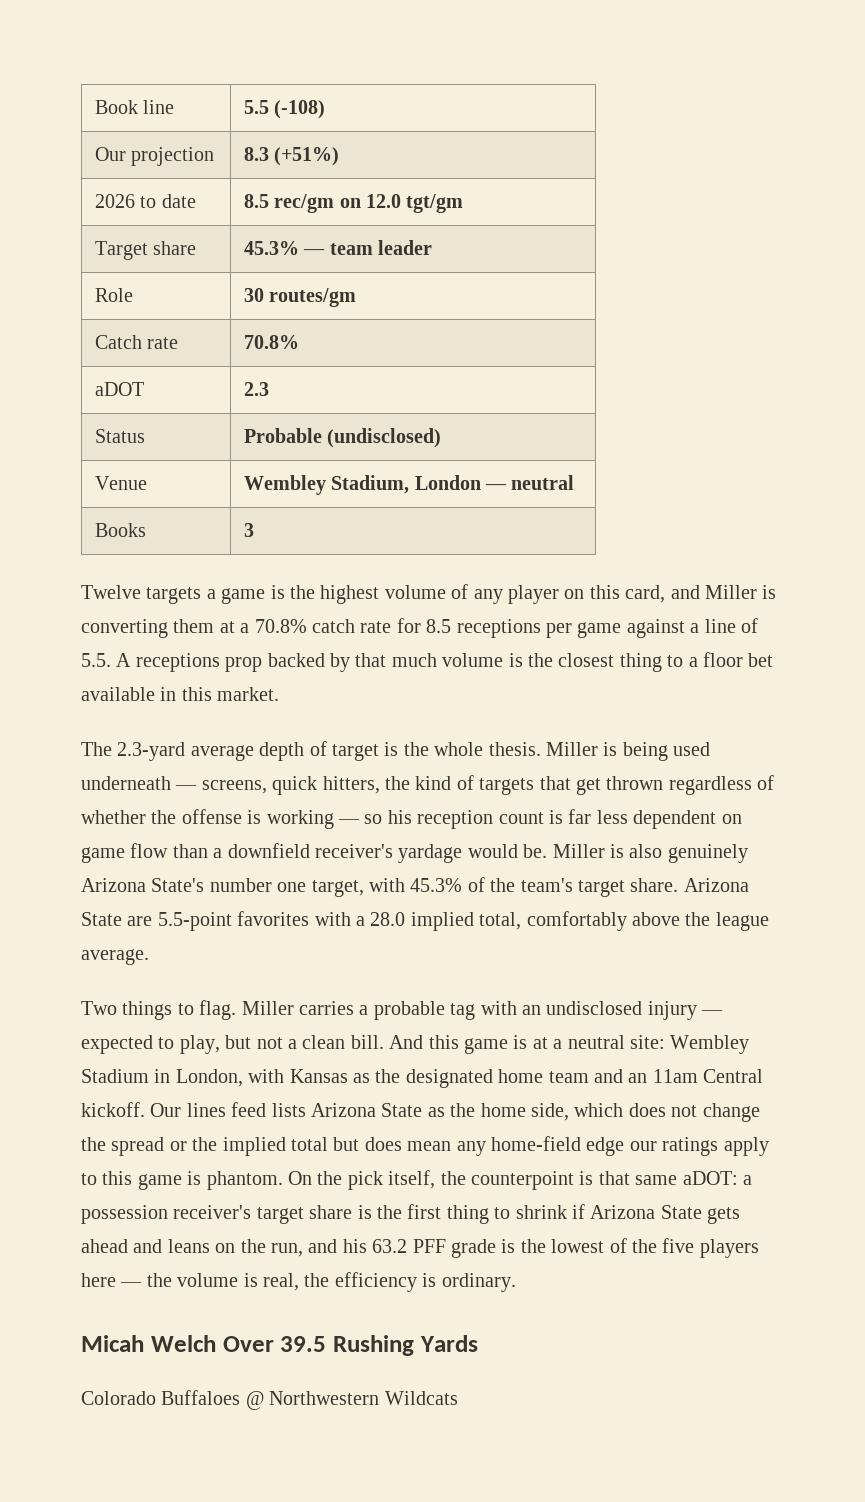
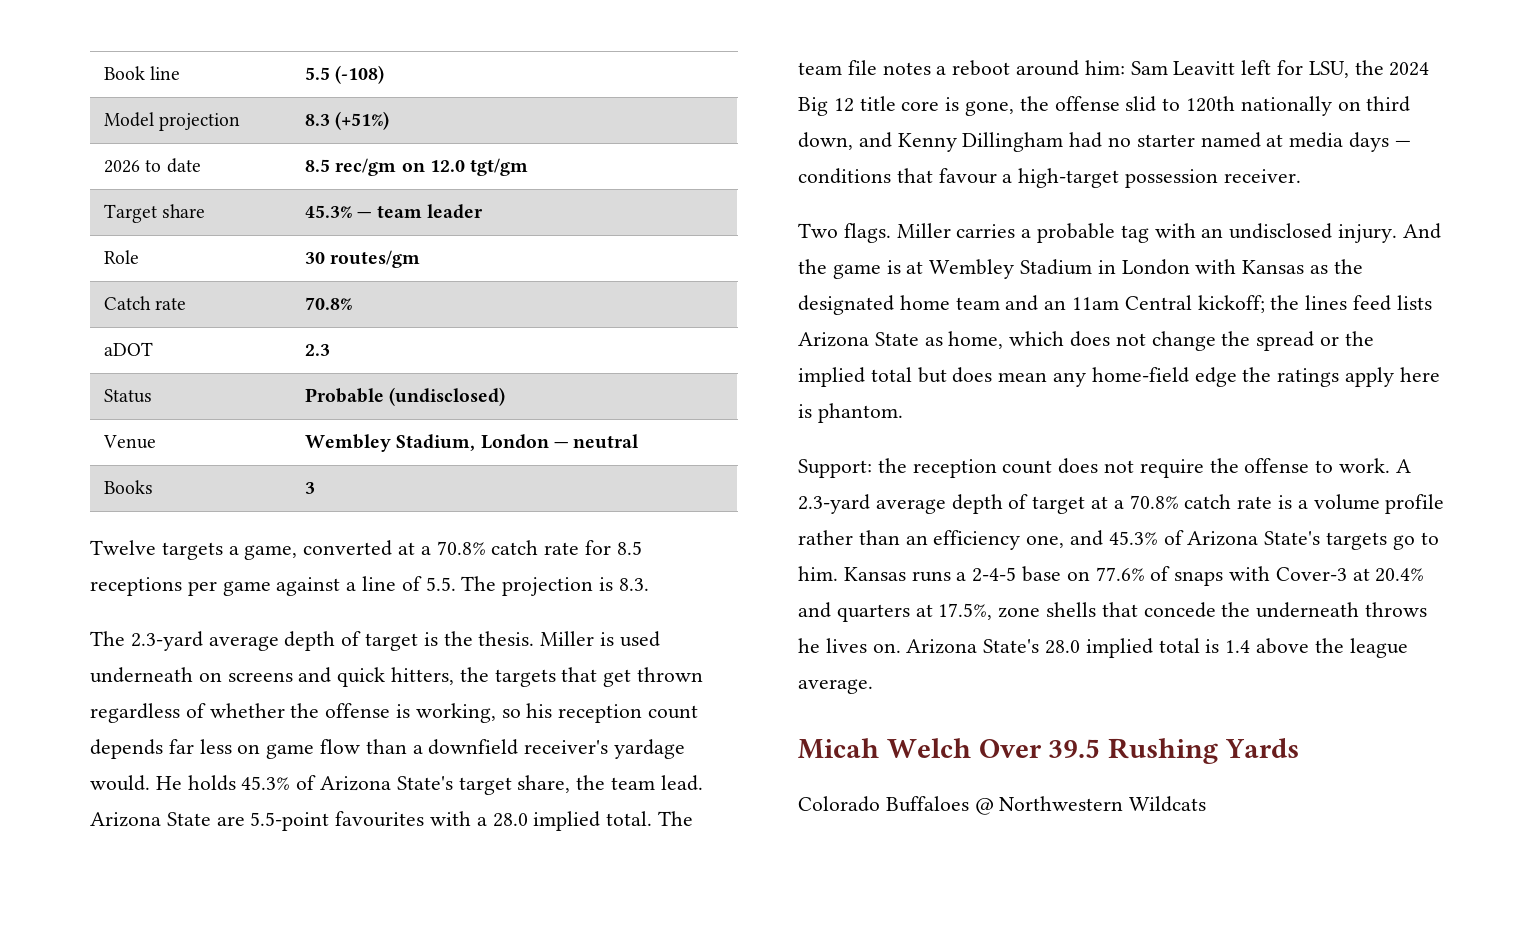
[94,147,126,161] Our -> [104,112,155,127] Model
[221,584,777,604] [81,619,215,638] game is the highest volume of any player on this card, and Miller is converting them -> [244,540,393,560] game, converted
[116,652,774,672] [81,687,280,701] A receptions prop backed by that much volume is the closest thing to a floor bet available in this market. -> [461,576,649,596] The projection is 8.3.
[434,742,484,756] whole -> (473, 638) none
[622,742,668,761] being -> (615, 639) none
[175,780,267,794] — screens, -> [198,667,332,683] on screens and
[415,775,474,790] kind of -> (489, 674) none
[266,810,360,829] working — -> [415,703,496,723] working,
[548,810,563,824] is -> [90,739,163,759] depends
[633,810,717,829] dependent -> (232, 746) none
[467,844,748,863] [81,877,679,897] would be. Miller is also genuinely Arizona State's number one target, with 45.3% of the team's target share. -> [90,775,703,795] would. He holds 45.3% of Arizona State's target share, the team lead.
[237,911,310,926] favorites -> [335,811,425,827] favourites
[479,911,769,931] [81,949,149,965] [81,1000,237,1020] total, comfortably above the league average. // Two things to flag. -> [606,811,694,826] [798,60,1430,78] [798,96,1411,116] [798,132,1411,152] [798,168,1301,188] [798,223,891,243] total. The team file notes a reboot around him: Sam Leavitt left for LSU, the 2024 Big 12 title core is gone, the offense slid to 120th nationally on third down, and Kenny Dillingham had no starter named at media days — conditions that favour a high-target possession receiver. // Two flags.
[647,1001,724,1020] [81,1035,665,1054] injury — expected to play, but not a clean bill. And this game is at a neutral site: -> [1338,223,1441,243] [798,259,924,279] injury. And the game is at
[175,1069,243,1087] London, -> [1121,259,1190,275] London
[81,1102,182,1117] kickoff. Our -> [1197,295,1300,313] kickoff; the
[450,1103,569,1121] the home side, -> [948,331,1004,349] home,
[629,1141,657,1151] our -> [1242,367,1272,382] the
[81,1171,182,1190] to this game -> [1399,367,1440,382] here
[288,1170,752,1190] [81,1204,741,1224] [81,1238,759,1258] [81,1272,516,1292] On the pick itself, the counterpoint is that same aDOT: a possession receiver's target share is the first thing to shrink if Arizona State gets ahead and leans on the run, and his 63.2 PFF grade is the lowest of the five players here — the volume is real, the efficiency is ordinary. -> [798,458,1411,478] [798,494,1445,514] [798,530,1439,550] [798,566,1425,586] [798,602,1428,622] [798,638,1408,658] [798,679,873,694] // Support: the reception count does not require the offense to work. A 2.3-yard average depth of target at a 70.8% catch rate is a volume profile rather than an efficiency one, and 45.3% of Arizona State's targets go to him. Kansas runs a 2-4-5 base on 77.6% of snaps with Cover-3 at 20.4% and quarters at 17.5%, zone shells that concede the underneath throws he lives on. Arizona State's 28.0 implied total is 1.4 above the league average.

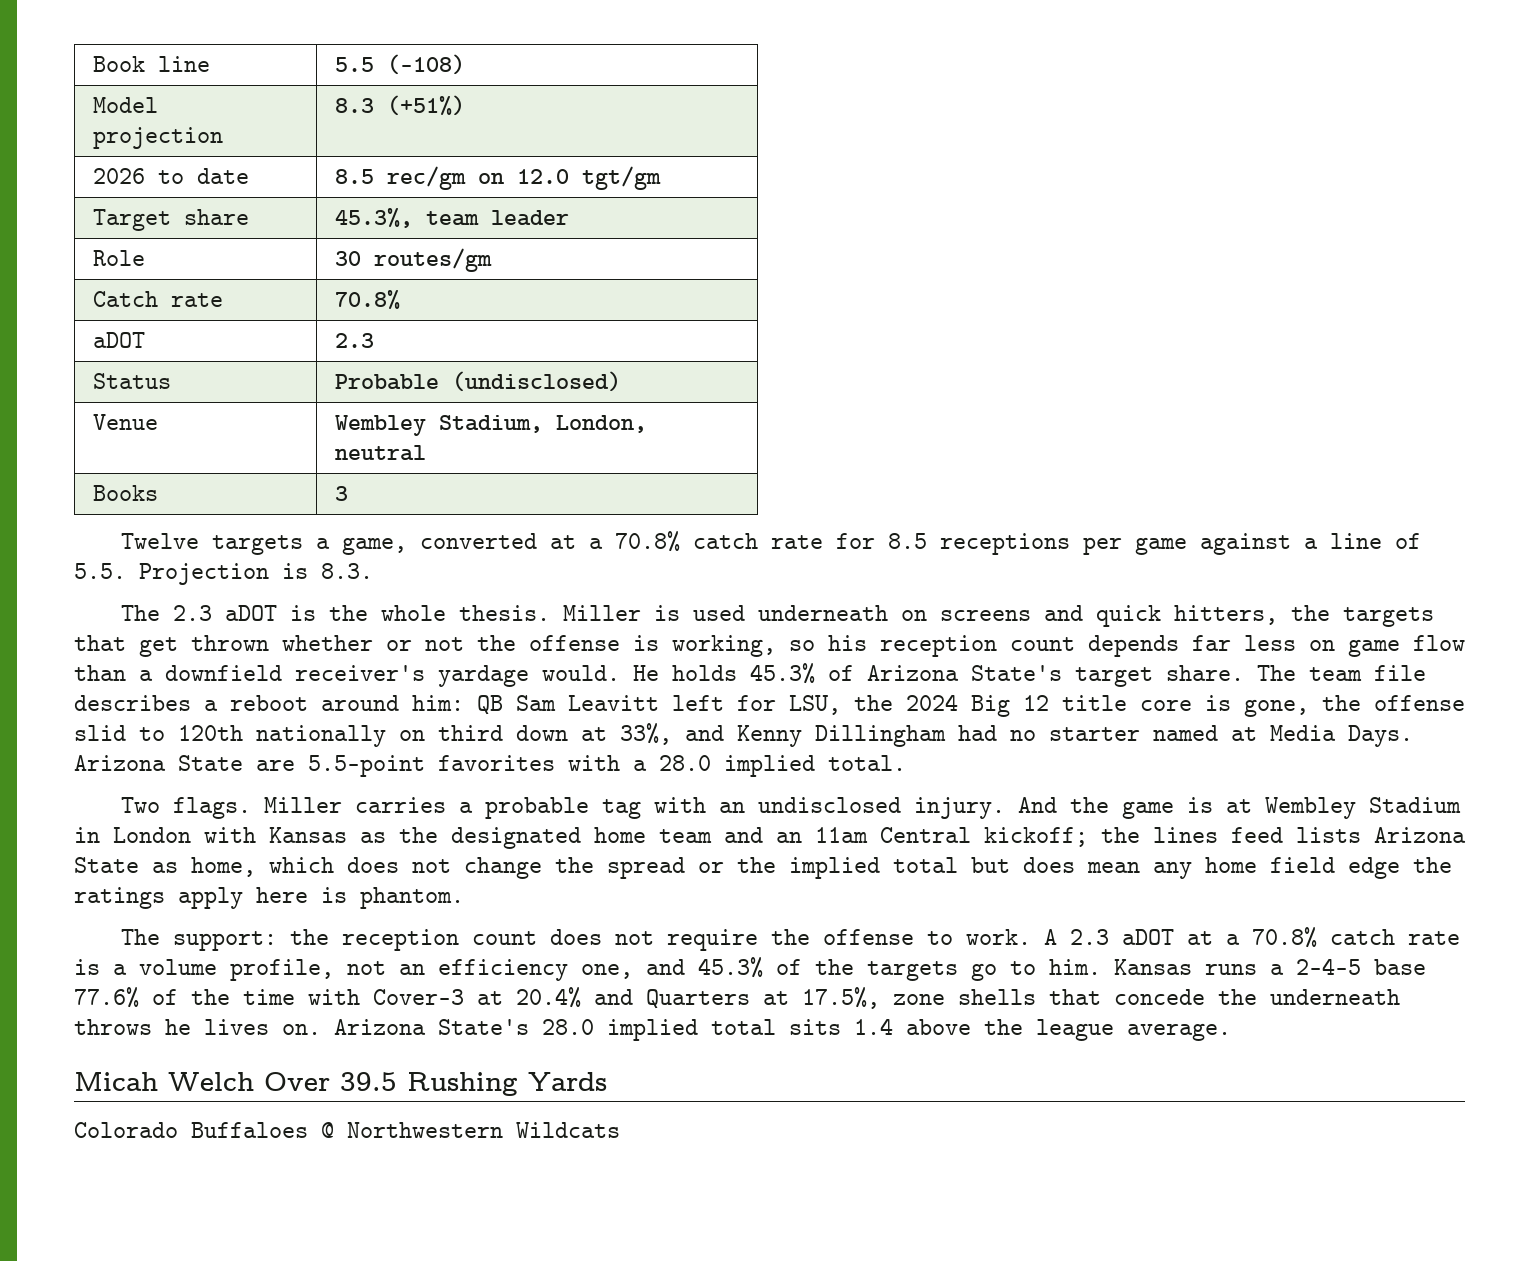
[305,205,372,218] 45.3% — -> [334,208,413,228] 45.3%,
[480,434,568,449] London — -> [555,415,647,433] London,
[461,576,594,596] The projection -> [139,563,269,585] Projection
[130,631,419,651] 2.3-yard average depth of target -> [173,605,278,621] 2.3 aDOT
(473, 638) none -> [381,605,447,621] whole
[90,703,285,723] regardless of whether -> [282,635,464,651] whether or not
[517,775,703,793] [90,811,653,831] share, the team lead. Arizona State are 5.5-point favourites with a 28.0 implied total. -> [1166,665,1244,681] share.
[882,62,931,75] notes -> [74,695,191,711] describes
(1125, 67) none -> [477,695,503,715] QB
[798,132,853,150] down, -> [516,723,672,745] down at 33%,
[1289,132,1411,152] [798,168,1301,188] media days — conditions that favour a high-target possession receiver. -> [1270,725,1413,747] [74,755,906,777] Media Days. Arizona State are 5.5-point favorites with a 28.0 implied total.
[1091,367,1189,383] home-field -> [1205,857,1335,873] home field
[798,459,872,478] Support: -> [121,929,278,951] The support:
[798,494,1086,514] 2.3-yard average depth of target -> [1070,929,1175,945] 2.3 aDOT
[1385,494,1445,514] [798,530,900,545] profile rather than -> [230,959,386,981] profile, not
[1187,531,1321,546] Arizona State's -> [815,959,854,975] the
[1066,571,1090,581] on -> (1426, 967) none
[1174,571,1224,586] snaps -> [191,989,295,1005] the time
[836,604,910,622] quarters -> [646,989,750,1009] Quarters
[1205,639,1220,653] is -> [789,1019,841,1035] sits

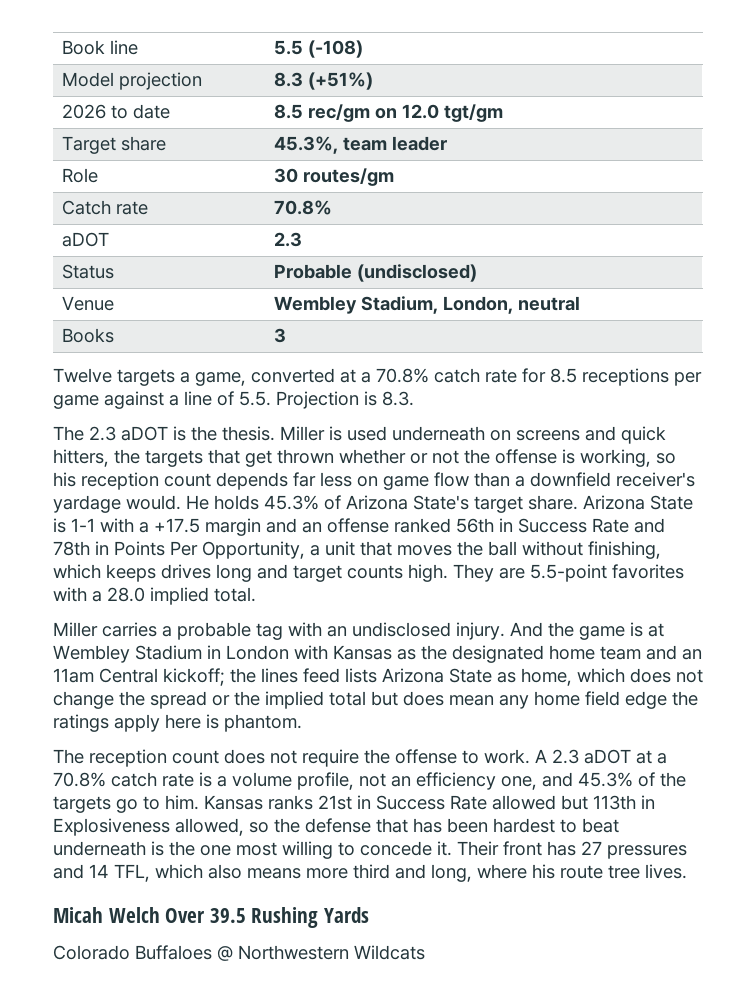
[381,605,447,621] whole -> (217, 433) none
[1257,665,1426,681] [74,694,1465,717] [74,723,1413,747] [74,755,243,771] The team file describes a reboot around him: QB Sam Leavitt left for LSU, the 2024 Big 12 title core is gone, the offense slid to 120th nationally on third down at 33%, and Kenny Dillingham had no starter named at Media Days. Arizona State -> [583,495,693,510] [53,518,665,536] [53,541,661,559] [53,564,494,582] Arizona State is 1-1 with a +17.5 margin and an offense ranked 56th in Success Rate and 78th in Points Per Opportunity, a unit that moves the ball without finishing, which keeps drives long and target counts high. They
[121,797,252,819] Two flags. -> (256, 594) none
[173,929,330,951] support: the -> (84, 756) none
[1205,958,1426,975] [74,987,1400,1009] [74,1018,1231,1041] runs a 2-4-5 base 77.6% of the time with Cover-3 at 20.4% and Quarters at 17.5%, zone shells that concede the underneath throws he lives on. Arizona State's 28.0 implied total sits 1.4 above the league average. -> [268,795,655,810] [53,818,619,836] [53,841,687,859] [53,864,687,882] ranks 21st in Success Rate allowed but 113th in Explosiveness allowed, so the defense that has been hardest to beat underneath is the one most willing to concede it. Their front has 27 pressures and 14 TFL, which also means more third and long, where his route tree lives.

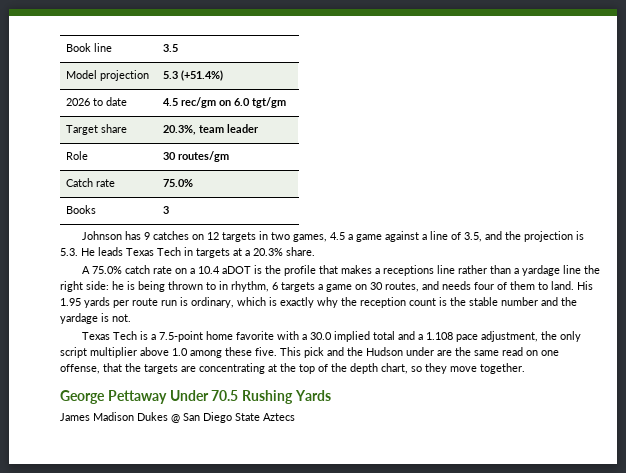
[274,40,364,58] 5.5 (-108) -> [163,44,179,52] 3.5
[274,72,374,90] 8.3 (+51%) -> [163,70,224,81] 5.3 (+51.4%)
[274,104,304,119] 8.5 -> [163,98,179,106] 4.5
[402,104,440,119] 12.0 -> [234,98,251,106] 6.0
[274,136,339,154] 45.3%, -> [163,125,197,135] 20.3%,
[274,200,333,215] [62,232,110,247] [274,232,303,247] [62,264,115,279] [274,264,478,282] [62,296,115,311] [274,296,581,314] [62,328,115,343] [274,328,287,343] [53,368,702,386] 70.8% // aDOT | 2.3 // Status | Probable (undisclosed) // Venue | Wembley Stadium, London, neutral // Books | 3 // Twelve targets a game, converted at a 70.8% catch rate for 8.5 receptions per -> [163,179,194,187] [66,205,97,214] [163,206,170,214] [82,231,354,242] 75.0% // Books | 3 // Johnson has 9 catches on 12 targets in two games, 4.5 a
[239,391,414,409] [53,426,666,444] [53,449,676,467] [53,472,695,490] [53,495,693,513] [53,518,665,536] [53,541,661,559] [53,564,684,582] [53,587,256,605] [53,622,664,640] [53,645,702,663] [53,668,703,686] [53,691,698,709] [53,714,302,732] [53,749,667,767] [53,772,686,790] [53,795,655,813] [53,818,619,836] [53,841,687,859] [53,864,687,882] [53,907,369,928] [53,945,425,961] 5.5. Projection is 8.3. // The 2.3 aDOT is the thesis. Miller is used underneath on screens and quick hitters, the targets that get thrown whether or not the offense is working, so his reception count depends far less on game flow than a downfield receiver's yardage would. He holds 45.3% of Arizona State's target share. Arizona State is 1-1 with a +17.5 margin and an offense ranked 56th in Success Rate and 78th in Points Per Opportunity, a unit that moves the ball without finishing, which keeps drives long and target counts high. They are 5.5-point favorites with a 28.0 implied total. // Miller carries a probable tag with an undisclosed injury. And the game is at Wembley Stadium in London with Kansas as the designated home team and an 11am Central kickoff; the lines feed lists Arizona State as home, which does not change the spread or the implied total but does mean any home field edge the ratings apply here is phantom. // The reception count does not require the offense to work. A 2.3 aDOT at a 70.8% catch rate is a volume profile, not an efficiency one, and 45.3% of the targets go to him. Kansas ranks 21st in Success Rate allowed but 113th in Explosiveness allowed, so the defense that has been hardest to beat underneath is the one most willing to concede it. Their front has 27 pressures and 14 TFL, which also means more third and long, where his route tree lives. // Micah Welch Over 39.5 Rushing Yards // Colorado Buffaloes @ Northwestern Wildcats -> [464,231,585,242] [60,247,315,258] [82,265,601,276] [60,281,593,292] [60,297,577,308] [60,313,131,324] [82,331,582,342] [60,347,559,358] [60,363,525,374] [60,390,331,404] [60,412,295,423] 3.5, and the projection is 5.3. He leads Texas Tech in targets at a 20.3% share. // A 75.0% catch rate on a 10.4 aDOT is the profile that makes a receptions line rather than a yardage line the right side: he is being thrown to in rhythm, 6 targets a game on 30 routes, and needs four of them to land. His 1.95 yards per route run is ordinary, which is exactly why the reception count is the stable number and the yardage is not. // Texas Tech is a 7.5-point home favorite with a 30.0 implied total and a 1.108 pace adjustment, the only script multiplier above 1.0 among these five. This pick and the Hudson under are the same read on one offense, that the targets are concentrating at the top of the depth chart, so they move together. // George Pettaway Under 70.5 Rushing Yards // James Madison Dukes @ San Diego State Aztecs

